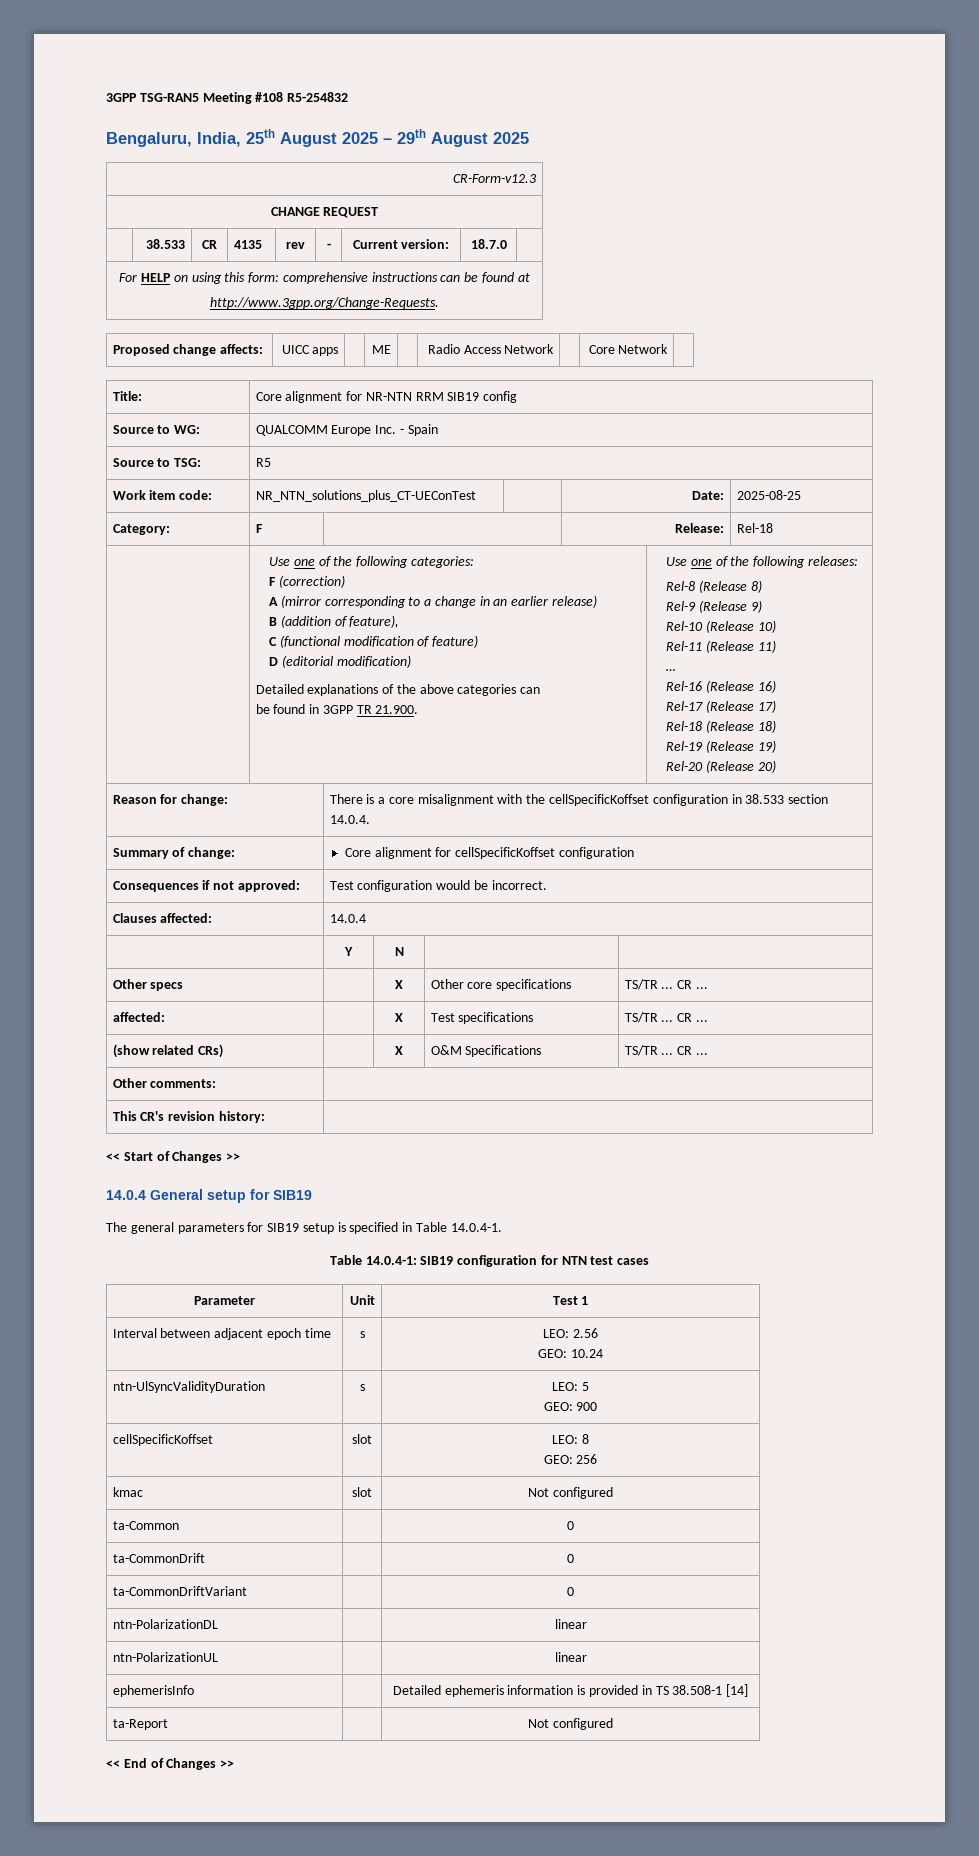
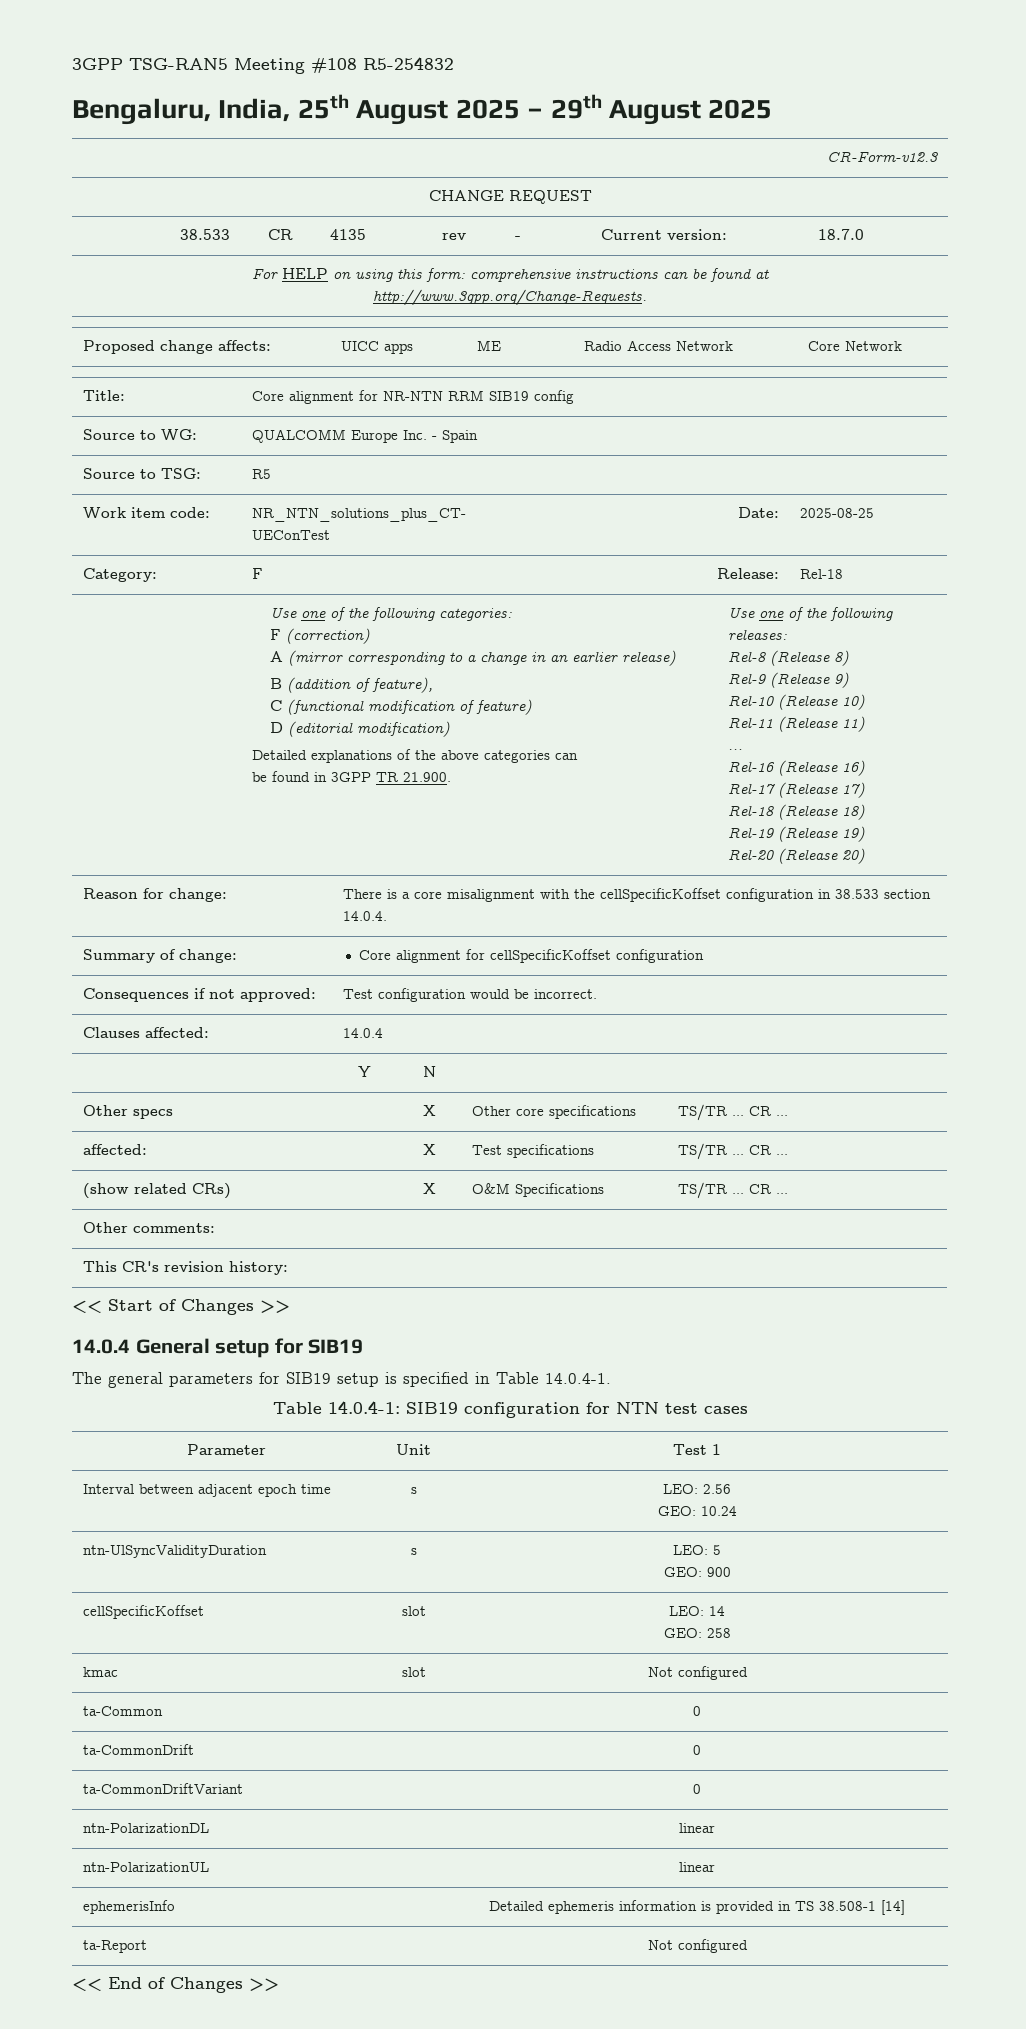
[581,1434,589,1444] [543,1454,598,1464] 8 // GEO: 256 -> [709,1606,725,1616] [663,1628,731,1638] 14 // GEO: 258

